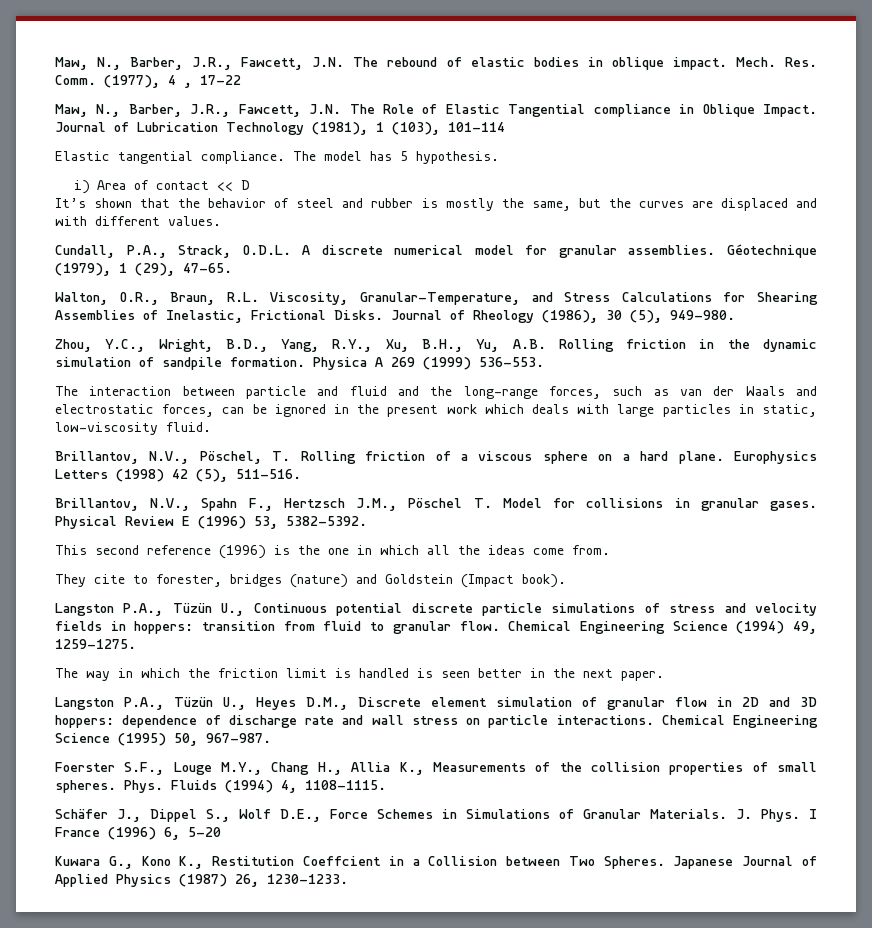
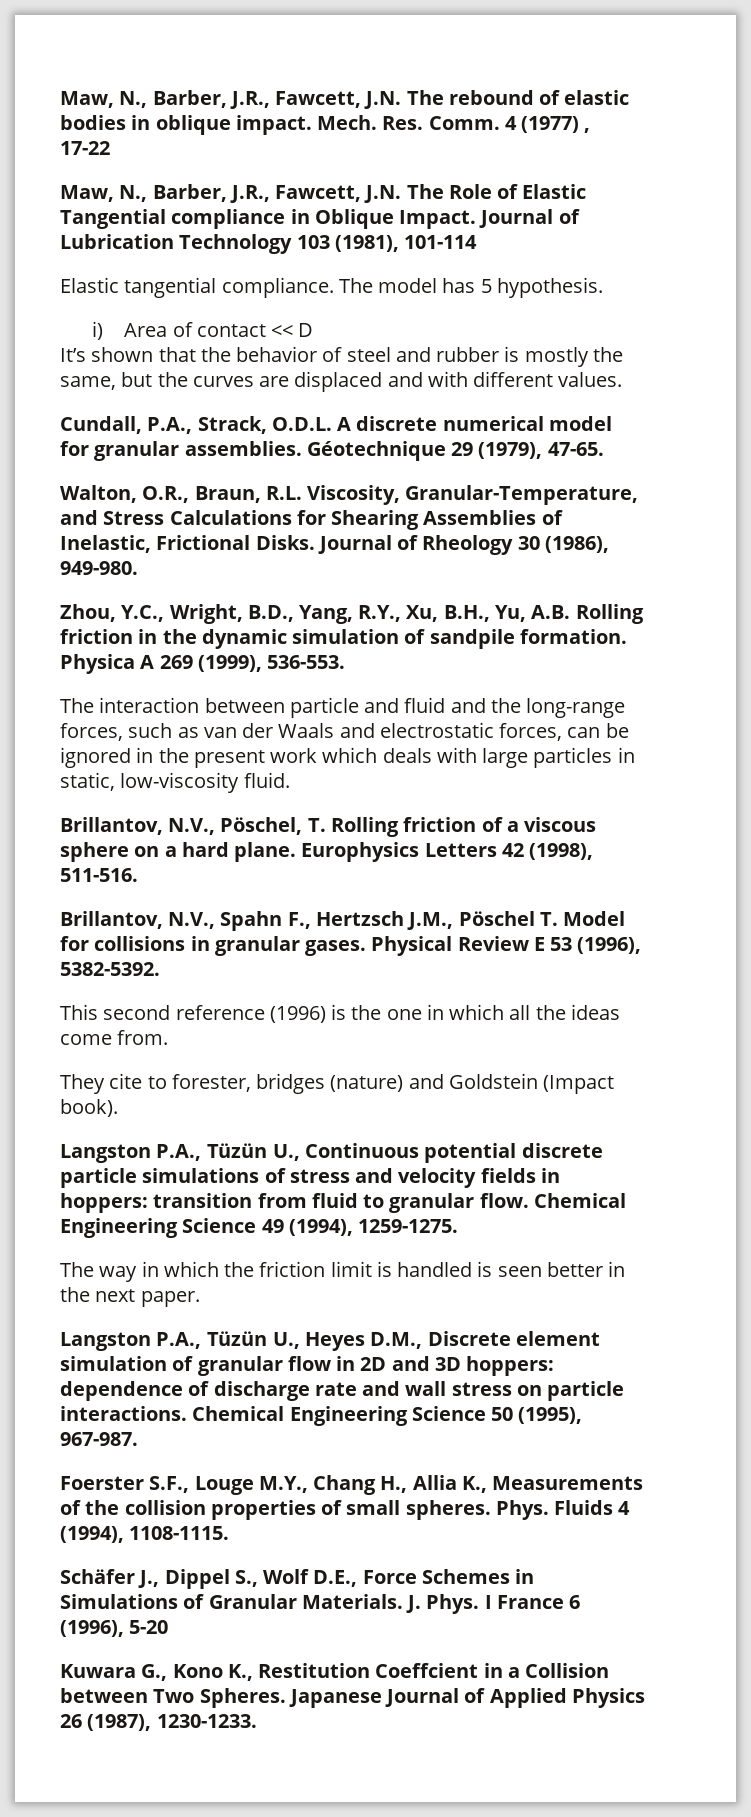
[104,75,176,88] (1977), 4 -> [504,116,580,133] 4 (1977)
[312,122,440,135] (1981), 1 (103), -> [296,235,399,252] 103 (1981),
[55,263,175,276] (1979), 1 (29), -> [451,442,543,459] 29 (1979),
[542,310,662,323] (1986), 30 (5), -> [517,536,609,553] 30 (1986),
[423,357,471,370] (1999) -> [197,655,262,672] (1999),
[116,469,228,482] (1998) 42 (5), -> [501,843,594,860] 42 (1998),
[198,516,278,529] (1996) 53, -> [550,937,642,954] 53 (1996),
[736,621,817,634] (1994) 49, -> [261,1219,353,1236] 49 (1994),
[118,733,198,746] (1995) 50, -> [491,1407,583,1424] 50 (1995),
[225,780,297,793] (1994) 4, -> [618,1501,631,1515] [60,1526,124,1543] 4 (1994),
[108,827,180,840] (1996) 6, -> [569,1595,581,1609] [60,1620,124,1637] 6 (1996),
[179,874,259,887] (1987) 26, -> [60,1714,152,1731] 26 (1987),

